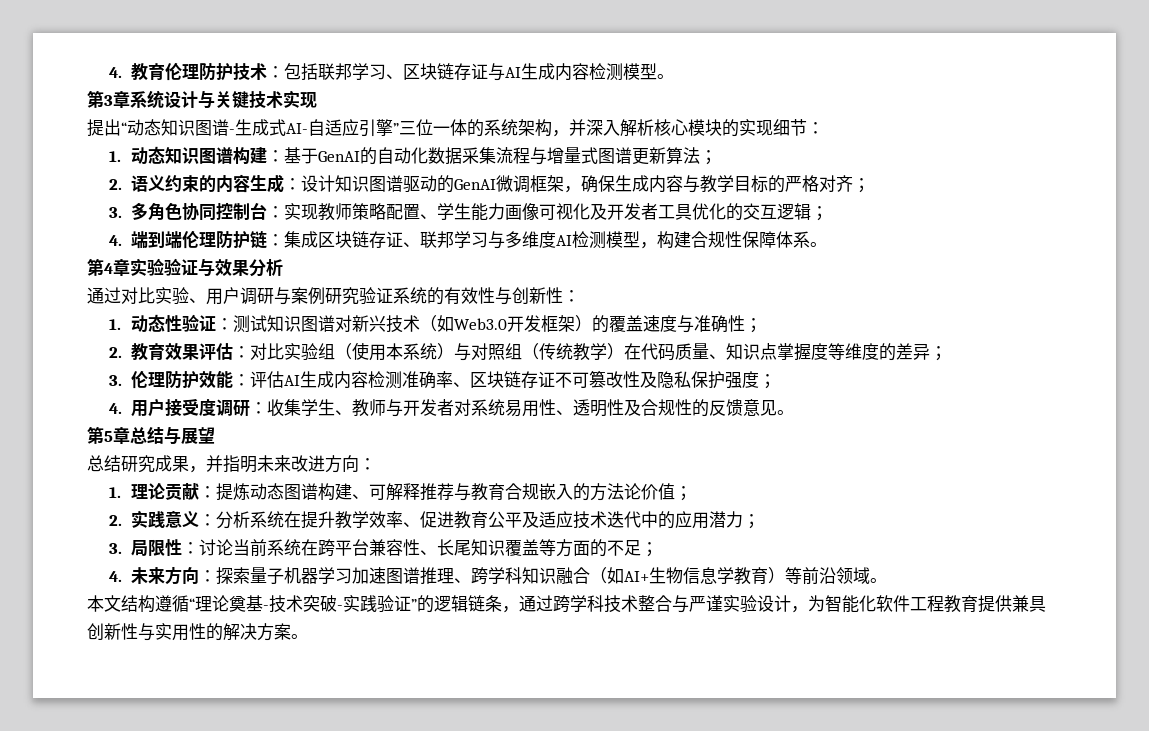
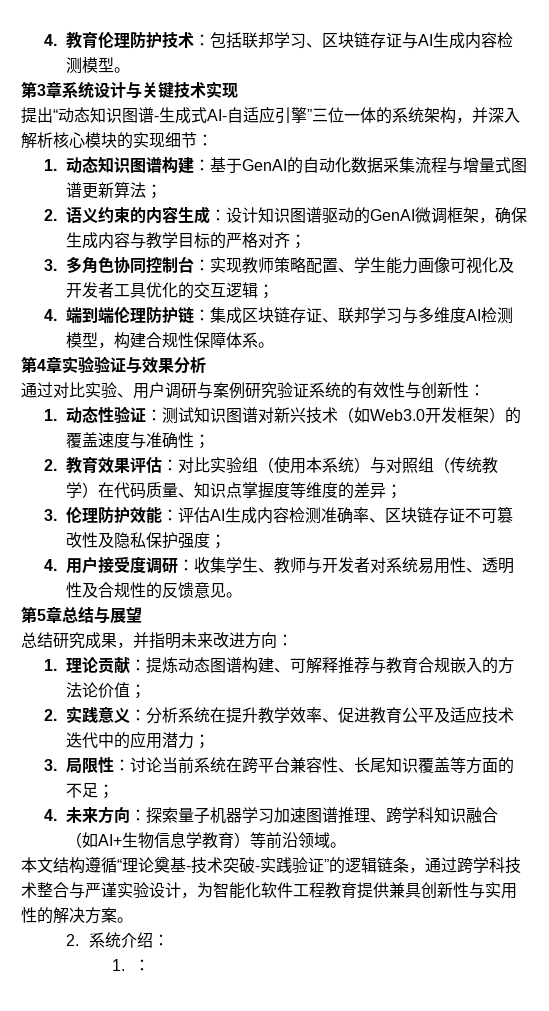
(308, 636) none -> [66,932,169,948] [111,959,151,971] // 2.系统介绍： // 1.：

